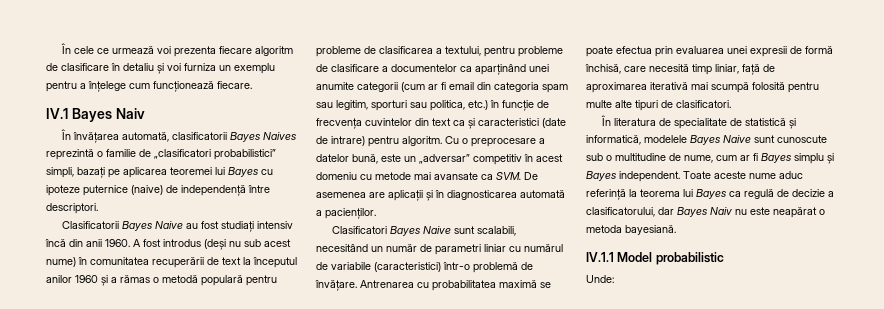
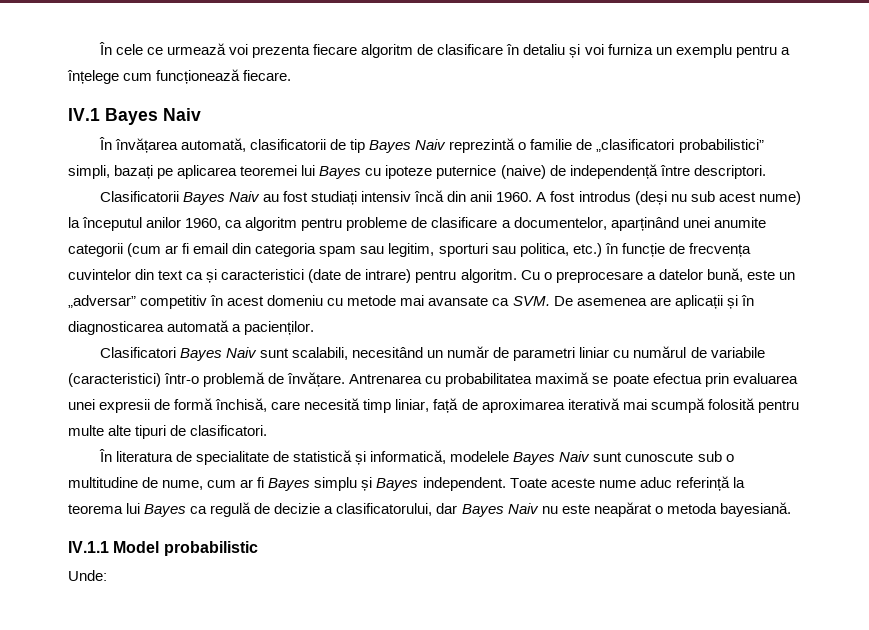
[230,132,297,142] Bayes Naives -> [330,139,447,153] de tip Bayes Naiv
[155,221,184,229] Naive -> [228,191,260,202] Naiv
[78,257,297,268] [46,275,277,286] [316,46,481,57] în comunitatea recuperării de text la începutul anilor 1960 și a rămas o metodă populară pentru probleme de clasificarea a textului, -> [68,217,298,231] la începutul anilor 1960, ca algoritm
[391,64,472,72] documentelor ca -> [513,217,607,230] documentelor,
[423,226,452,234] Naive -> [225,347,257,358] Naiv
[723,135,751,143] Naive -> [559,451,591,462] Naiv

